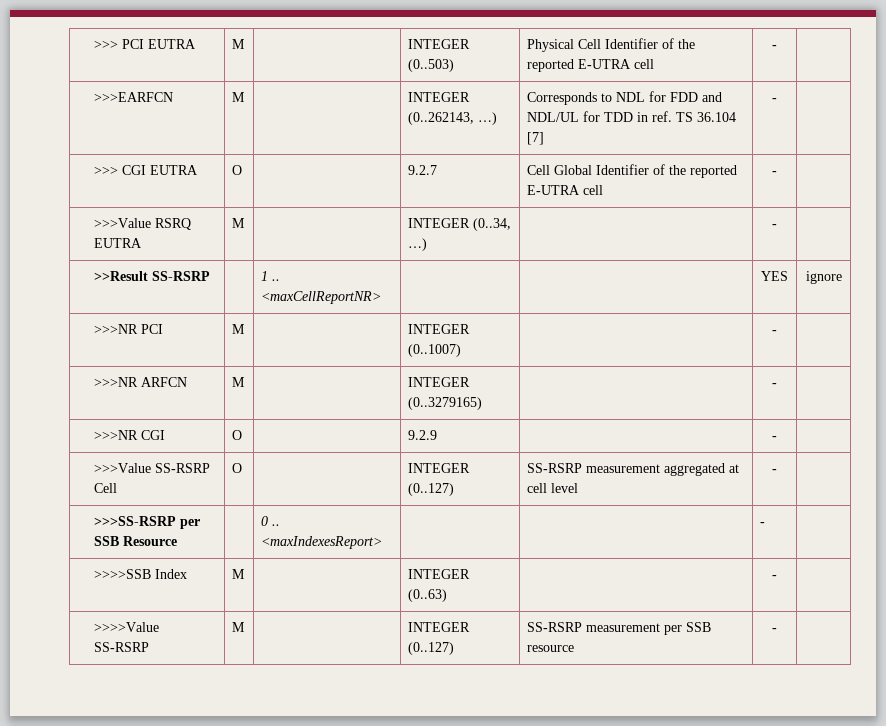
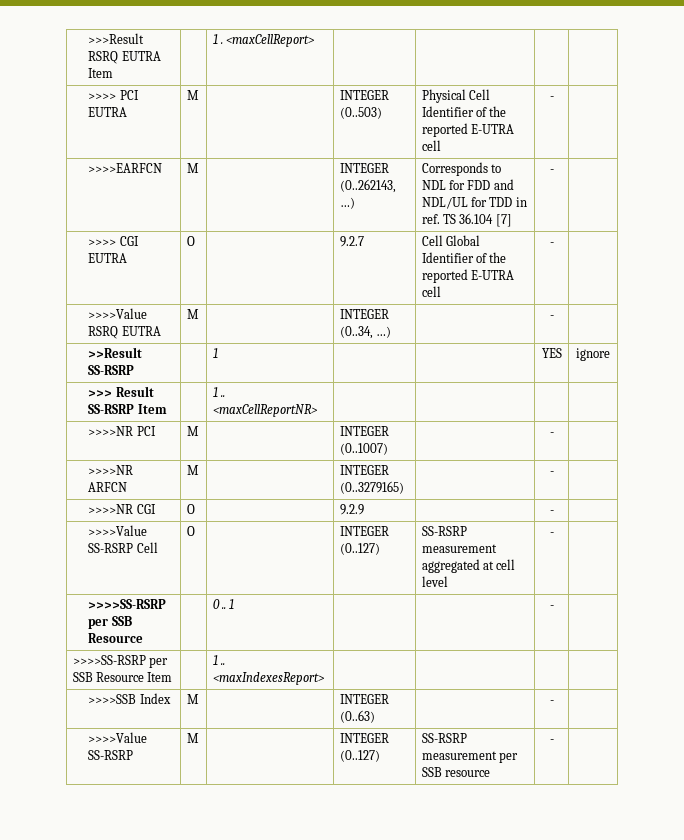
[93,40,118,49] >>> -> [88,33,145,44] [88,51,161,64] [88,68,114,78] [212,34,316,47] [88,93,117,100] >>>Result RSRQ EUTRA Item | | 1 . <maxCellReport> | | | | // >>>>
[93,92,173,102] >>>EARFCN -> [88,163,163,173] >>>>EARFCN
[93,166,118,175] >>> -> [88,239,117,246] >>>>
[93,218,151,228] >>>Value -> [88,308,148,319] >>>>Value
[272,279,281,281] [261,291,382,304] .. <maxCellReportNR> -> (218, 353) none
[93,324,138,334] >>>NR -> [88,386,154,397] [88,404,167,414] [212,387,226,397] [212,404,318,417] [88,426,134,436] >>> Result SS-RSRP Item | | 1 .. <maxCellReportNR> | | | | // >>>>NR
[93,377,138,387] >>>NR -> [88,465,134,475] >>>>NR
[93,430,138,440] >>>NR -> [88,504,134,514] >>>>NR
[93,463,151,473] >>>Value -> [88,525,148,536] >>>>Value
[93,516,176,526] >>>SS-RSRP -> [88,599,167,609] >>>>SS-RSRP
(281, 525) none -> [229,599,235,609] [549,605,554,609] [72,655,169,668] [72,672,173,682] [212,655,226,665] 1 | | | - | // >>>>SS-RSRP per SSB Resource Item | | 1 ..
[760,522,766,526] - -> (325, 678) none

